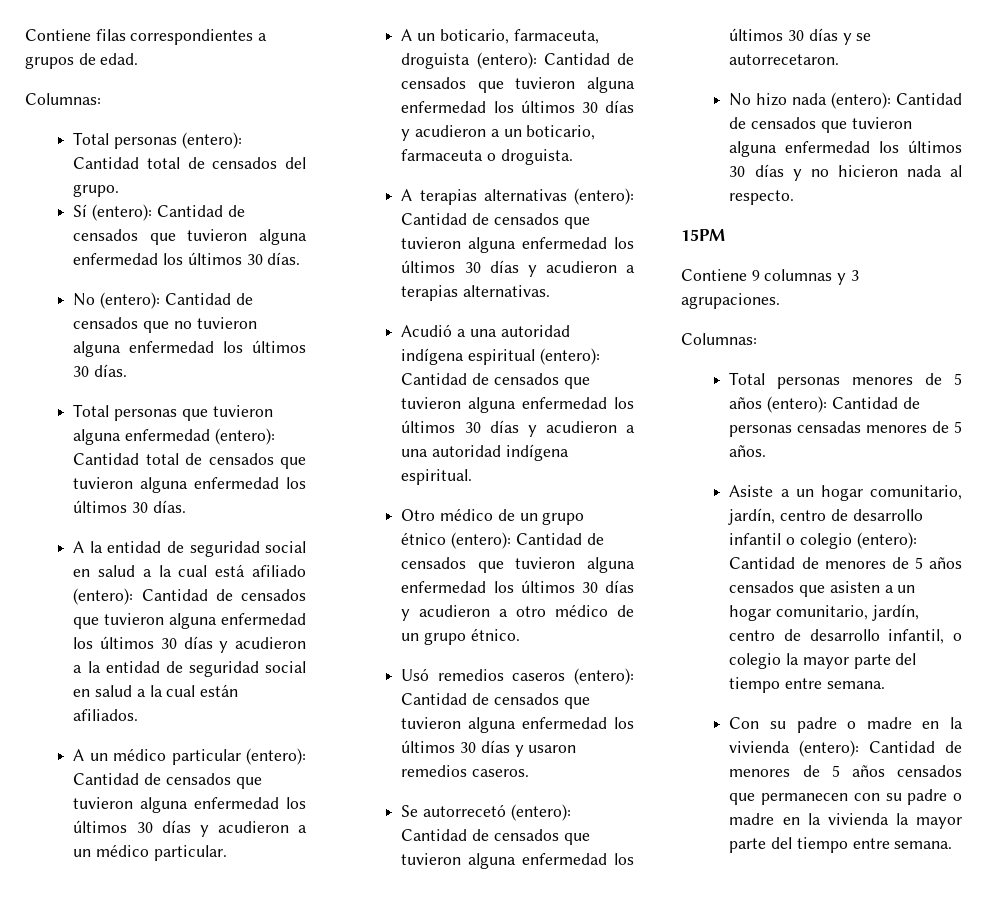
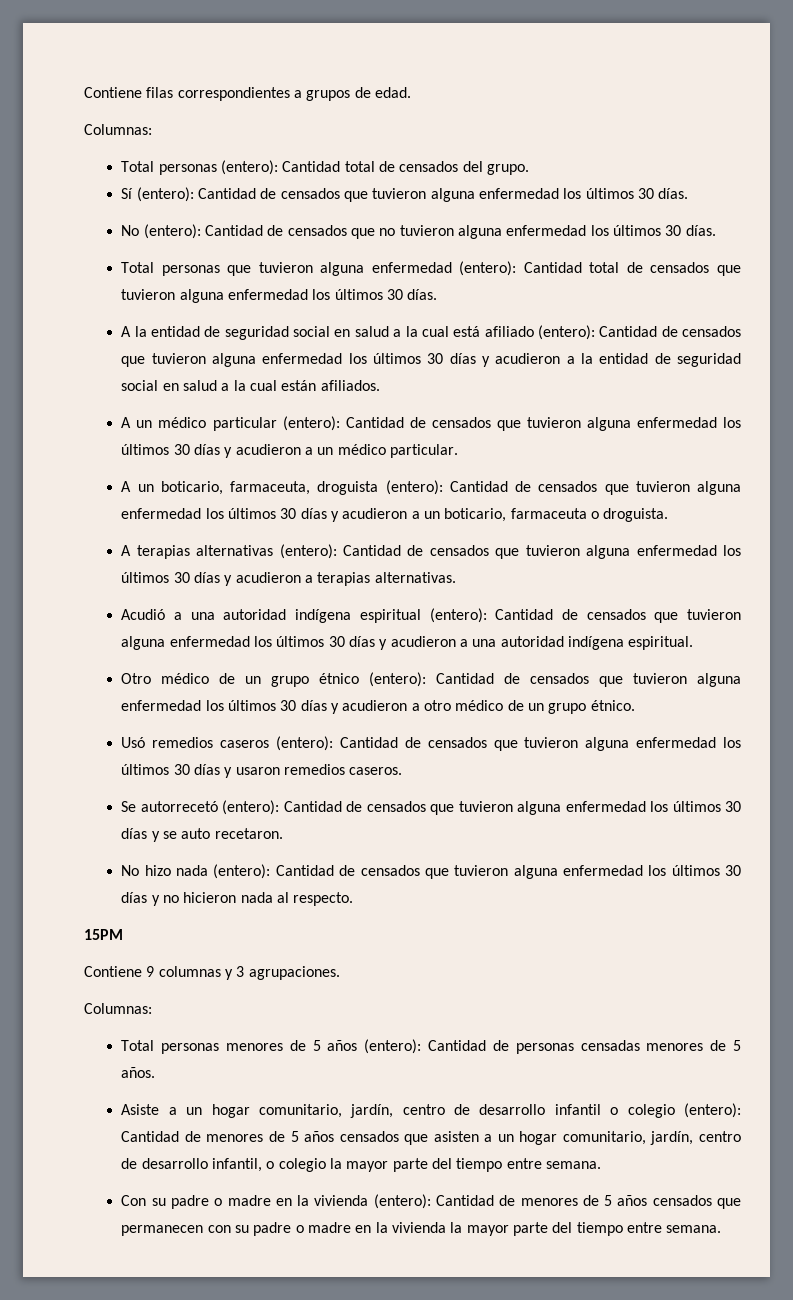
[729,54,840,65] autorrecetaron. -> [181,828,283,839] auto recetaron.

